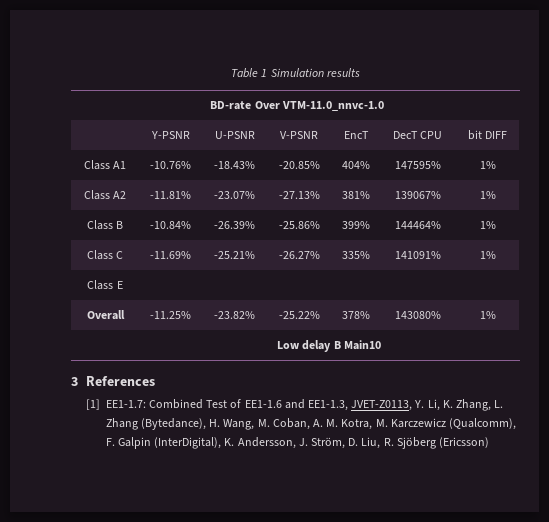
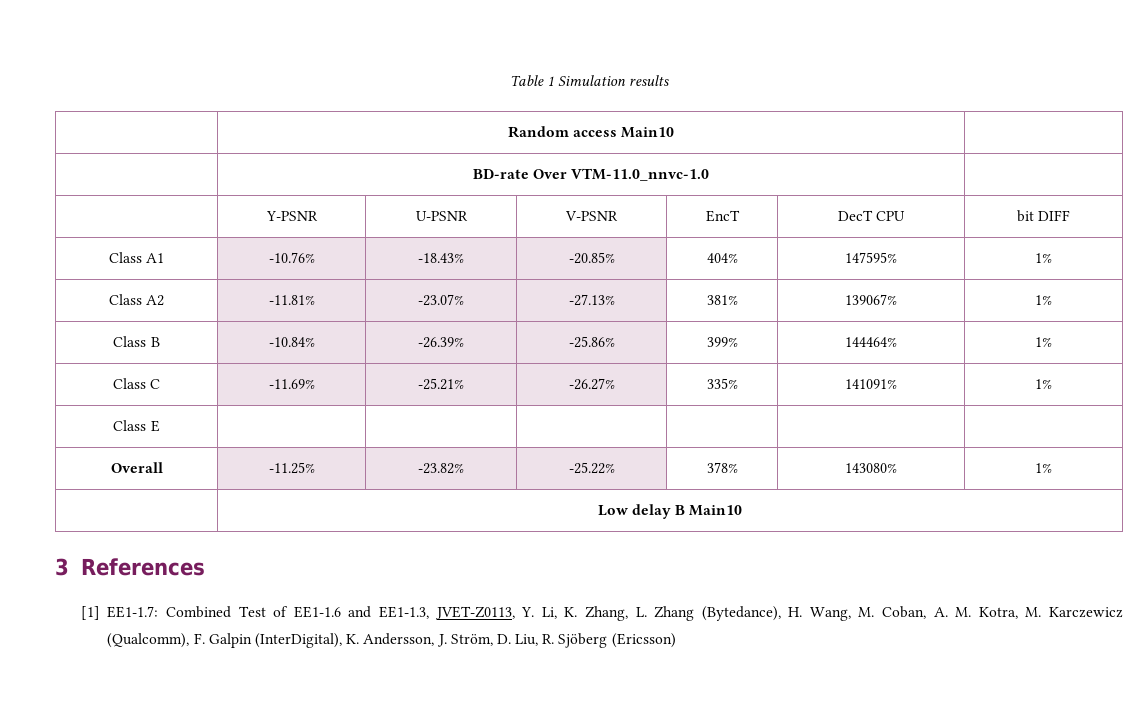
(360, 72) none -> [507,126,675,138] // | Random access Main10 |

